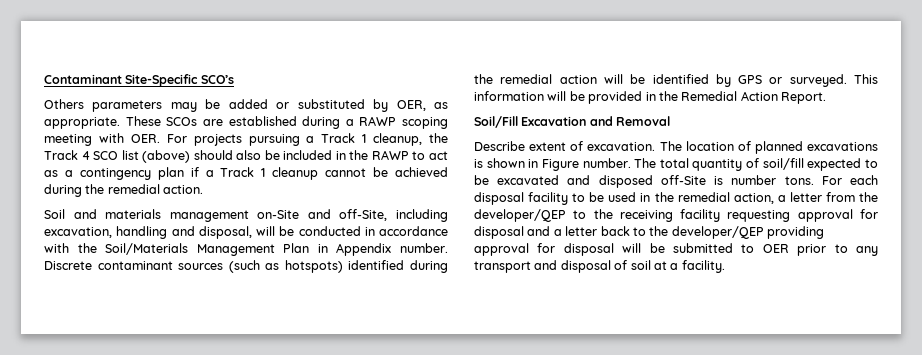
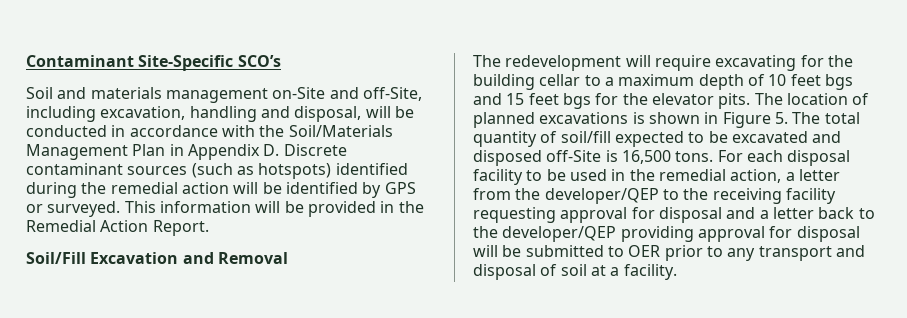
[44,99,449,112] [44,116,448,129] [44,133,448,146] [44,150,449,163] [44,167,449,180] [44,184,204,197] // Others parameters may be added or substituted by OER, as appropriate. These SCOs are established during a RAWP scoping meeting with OER. For projects pursuing a Track 1 cleanup, the Track 4 SCO list (above) should also be included in the RAWP to act as a contingency plan if a Track 1 cleanup cannot be achieved during the remedial action. -> (281, 61) none
[400,243,448,253] number. -> [263,144,280,156] D.
[474,141,656,151] Describe extent of excavation. -> [473,55,853,71] [473,74,853,90] [473,93,751,109] The redevelopment will require excavating for the building cellar to a maximum depth of 10 feet bgs and 15 feet bgs for the elevator pits.
[582,158,631,168] number. -> [774,112,788,124] 5.
[731,175,777,185] number -> [621,150,671,164] 16,500

